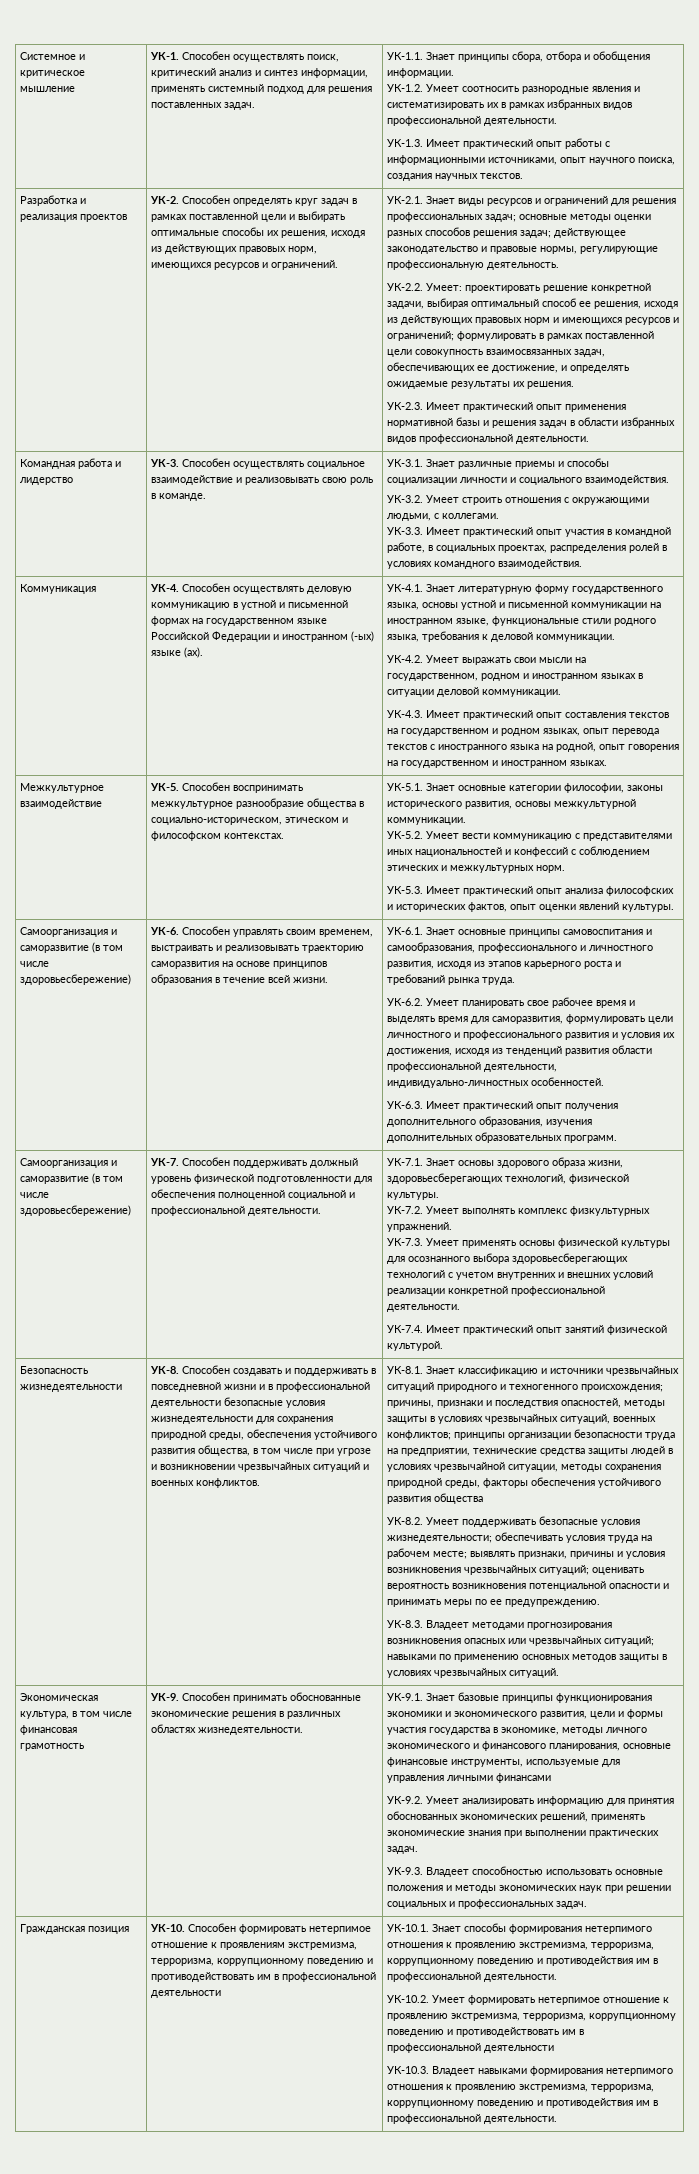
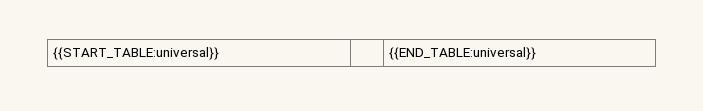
[19,52,85,60] [19,70,85,78] [19,86,75,92] [149,51,339,62] [150,68,368,78] [150,84,372,94] [150,102,255,110] [386,51,650,62] [386,68,454,78] [386,84,640,94] [386,99,632,110] [386,116,557,126] [386,138,610,149] [386,155,675,165] [386,173,523,181] [19,195,86,206] [19,214,127,222] [149,195,357,206] [150,211,345,222] [150,227,365,238] [150,244,317,254] [150,260,338,270] [386,196,676,206] [386,212,651,222] [386,227,626,238] [386,246,658,254] [386,260,559,270] [386,283,651,293] [386,298,678,309] [386,315,679,325] [386,331,654,341] [386,349,605,357] [386,362,629,373] [386,381,574,389] [386,402,626,412] [386,417,675,428] [386,434,589,444] [19,458,121,469] [19,477,73,485] [149,458,365,469] [150,475,373,485] [150,493,206,501] [386,458,609,469] [386,475,669,485] [386,495,649,505] [386,513,499,521] [386,527,671,537] [386,542,667,553] [386,559,582,569] [19,584,96,594] [149,583,352,594] [150,600,348,610] [150,616,327,626] [150,631,374,642] [150,647,203,658] [386,584,663,594] [386,600,661,610] [386,616,656,626] [386,631,615,642] [386,655,586,665] [386,673,643,681] [386,687,561,697] [386,710,669,720] [386,728,659,736] [386,742,679,752] [386,760,607,768] [19,783,104,793] [19,799,102,809] [149,782,303,793] [150,798,364,809] [150,817,348,825] [150,831,284,841] [386,783,663,793] [386,799,636,809] [386,817,466,825] [386,831,672,841] [386,846,650,857] [386,865,565,873] [386,886,674,896] [386,902,674,912] [19,927,117,937] [19,942,123,953] [19,961,49,967] [19,974,131,985] [149,926,373,937] [150,945,364,953] [150,961,327,969] [150,974,328,985] [386,927,652,937] [386,942,653,953] [386,961,621,969] [386,974,515,985] [386,997,635,1008] [386,1014,673,1024] [386,1030,675,1040] [386,1045,652,1056] [386,1062,557,1072] [386,1077,604,1088] [386,1101,618,1111] [386,1116,592,1127] [386,1132,617,1143] [19,1158,117,1168] [19,1173,123,1184] [19,1192,49,1198] [19,1205,131,1216] [149,1157,358,1168] [150,1174,372,1184] [150,1189,355,1200] [150,1206,321,1216] [386,1157,623,1168] [386,1173,629,1184] [386,1192,439,1200] [386,1206,650,1216] [386,1222,452,1232] [386,1238,670,1248] [386,1253,628,1264] [386,1270,653,1280] [386,1286,605,1296] [386,1304,460,1312] [386,1325,667,1335] [386,1341,443,1351] [19,1366,88,1374] [19,1384,122,1392] [149,1365,376,1376] [150,1382,370,1392] [150,1397,325,1408] [150,1416,333,1424] [150,1429,377,1440] [150,1445,371,1456] [150,1462,369,1472] [150,1478,260,1488] [386,1366,679,1376] [386,1382,663,1392] [386,1398,665,1408] [386,1414,656,1424] [386,1429,675,1440] [386,1446,673,1456] [386,1462,661,1472] [386,1477,661,1488] [386,1493,483,1504] [386,1516,640,1527] [386,1532,652,1543] [386,1548,665,1559] [386,1565,644,1575] [386,1581,669,1591] [386,1599,600,1607] [386,1620,612,1630] [386,1636,654,1646] [386,1654,667,1662] [386,1668,559,1678] [19,1693,98,1701] [19,1711,132,1719] [19,1725,77,1735] [19,1743,84,1751] [149,1692,361,1703] [150,1711,341,1719] [150,1724,303,1735] [386,1692,652,1703] [386,1709,663,1719] [386,1727,647,1735] [386,1741,671,1751] [386,1757,620,1767] [386,1773,551,1783] [386,1796,674,1806] [386,1811,645,1822] [386,1830,659,1838] [386,1846,418,1854] [386,1866,663,1877] [386,1885,671,1893] [386,1899,587,1909] [19,1924,129,1934] [149,1923,371,1934] [150,1942,357,1950] [150,1958,373,1966] [150,1972,376,1982] [150,1990,221,1998] [386,1923,652,1934] [386,1942,654,1950] [386,1956,658,1966] [386,1972,557,1982] [386,1995,669,2005] [386,2013,676,2021] [386,2027,584,2037] [386,2043,554,2053] [386,2066,673,2076] [386,2084,654,2092] [386,2098,658,2108] [386,2114,557,2124] Системное и критическое мышление | УК-1. Способен осуществлять поиск, критический анализ и синтез информации, применять системный подход для решения поставленных задач. | УК-1.1. Знает принципы сбора, отбора и обобщения информации. // УК-1.2. Умеет соотносить разнородные явления и систематизировать их в рамках избранных видов профессиональной деятельности. // УК-1.3. Имеет практический опыт работы с информационными источниками, опыт научного поиска, создания научных текстов. // Разработка и реализация проектов | УК-2. Способен определять круг задач в рамках поставленной цели и выбирать оптимальные способы их решения, исходя из действующих правовых норм, имеющихся ресурсов и ограничений. | УК-2.1. Знает виды ресурсов и ограничений для решения профессиональных задач; основные методы оценки разных способов решения задач; действующее законодательство и правовые нормы, регулирующие профессиональную деятельность. // УК-2.2. Умеет: проектировать решение конкретной задачи, выбирая оптимальный способ ее решения, исходя из действующих правовых норм и имеющихся ресурсов и ограничений; формулировать в рамках поставленной цели совокупность взаимосвязанных задач, обеспечивающих ее достижение, и определять ожидаемые результаты их решения. // УК-2.3. Имеет практический опыт применения нормативной базы и решения задач в области избранных видов профессиональной деятельности. // Командная работа и лидерство | УК-3. Способен осуществлять социальное взаимодействие и реализовывать свою роль в команде. | УК-3.1. Знает различные приемы и способы социализации личности и социального взаимодействия. // УК-3.2. Умеет строить отношения с окружающими людьми, с коллегами. // УК-3.3. Имеет практический опыт участия в командной работе, в социальных проектах, распределения ролей в условиях командного взаимодействия. // Коммуникация | УК-4. Способен осуществлять деловую коммуникацию в устной и письменной формах на государственном языке Российской Федерации и иностранном (-ых) языке (ах). | УК-4.1. Знает литературную форму государственного языка, основы устной и письменной коммуникации на иностранном языке, функциональные стили родного языка, требования к деловой коммуникации. // УК-4.2. Умеет выражать свои мысли на государственном, родном и иностранном языках в ситуации деловой коммуникации. // УК-4.3. Имеет практический опыт составления текстов на государственном и родном языках, опыт перевода текстов с иностранного языка на родной, опыт говорения на государственном и иностранном языках. // Межкультурное взаимодействие | УК-5. Способен воспринимать межкультурное разнообразие общества в социально-историческом, этическом и философском контекстах. | УК-5.1. Знает основные категории философии, законы исторического развития, основы межкультурной коммуникации. // УК-5.2. Умеет вести коммуникацию с представителями иных национальностей и конфессий с соблюдением этических и межкультурных норм. // УК-5.3. Имеет практический опыт анализа философских и исторических фактов, опыт оценки явлений культуры. // Самоорганизация и саморазвитие (в том числе здоровьесбережение) | УК-6. Способен управлять своим временем, выстраивать и реализовывать траекторию саморазвития на основе принципов образования в течение всей жизни. | УК-6.1. Знает основные принципы самовоспитания и самообразования, профессионального и личностного развития, исходя из этапов карьерного роста и требований рынка труда. // УК-6.2. Умеет планировать свое рабочее время и выделять время для саморазвития, формулировать цели личностного и профессионального развития и условия их достижения, исходя из тенденций развития области профессиональной деятельности, индивидуально-личностных особенностей. // УК-6.3. Имеет практический опыт получения дополнительного образования, изучения дополнительных образовательных программ. // Самоорганизация и саморазвитие (в том числе здоровьесбережение) | УК-7. Способен поддерживать должный уровень физической подготовленности для обеспечения полноценной социальной и профессиональной деятельности. | УК-7.1. Знает основы здорового образа жизни, здоровьесберегающих технологий, физической культуры. // УК-7.2. Умеет выполнять комплекс физкультурных упражнений. // УК-7.3. Умеет применять основы физической культуры для осознанного выбора здоровьесберегающих технологий с учетом внутренних и внешних условий реализации конкретной профессиональной деятельности. // УК-7.4. Имеет практический опыт занятий физической культурой. // Безопасность жизнедеятельности | УК-8. Способен создавать и поддерживать в повседневной жизни и в профессиональной деятельности безопасные условия жизнедеятельности для сохранения природной среды, обеспечения устойчивого развития общества, в том числе при угрозе и возникновении чрезвычайных ситуаций и военных конфликтов. | УК-8.1. Знает классификацию и источники чрезвычайных ситуаций природного и техногенного происхождения; причины, признаки и последствия опасностей, методы защиты в условиях чрезвычайных ситуаций, военных конфликтов; принципы организации безопасности труда на предприятии, технические средства защиты людей в условиях чрезвычайной ситуации, методы сохранения природной среды, факторы обеспечения устойчивого развития общества // УК-8.2. Умеет поддерживать безопасные условия жизнедеятельности; обеспечивать условия труда на рабочем месте; выявлять признаки, причины и условия возникновения чрезвычайных ситуаций; оценивать вероятность возникновения потенциальной опасности и принимать меры по ее предупреждению. // УК-8.3. Владеет методами прогнозирования возникновения опасных или чрезвычайных ситуаций; навыками по применению основных методов защиты в условиях чрезвычайных ситуаций. // Экономическая культура, в том числе финансовая грамотность | УК-9. Способен принимать обоснованные экономические решения в различных областях жизнедеятельности. | УК-9.1. Знает базовые принципы функционирования экономики и экономического развития, цели и формы участия государства в экономике, методы личного экономического и финансового планирования, основные финансовые инструменты, используемые для управления личными финансами // УК-9.2. Умеет анализировать информацию для принятия обоснованных экономических решений, применять экономические знания при выполнении практических задач. // УК-9.3. Владеет способностью использовать основные положения и методы экономических наук при решении социальных и профессиональных задач. // Гражданская позиция | УК-10. Способен формировать нетерпимое отношение к проявлениям экстремизма, терроризма, коррупционному поведению и противодействовать им в профессиональной деятельности | УК-10.1. Знает способы формирования нетерпимого отношения к проявлению экстремизма, терроризма, коррупционному поведению и противодействия им в профессиональной деятельности. // УК-10.2. Умеет формировать нетерпимое отношение к проявлению экстремизма, терроризма, коррупционному поведению и противодействовать им в профессиональной деятельности // УК-10.3. Владеет навыками формирования нетерпимого отношения к проявлению экстремизма, терроризма, коррупционному поведению и противодействия им в профессиональной деятельности. -> [53,47,220,60] [389,47,537,60] {{START_TABLE:universal}} | | {{END_TABLE:universal}}

